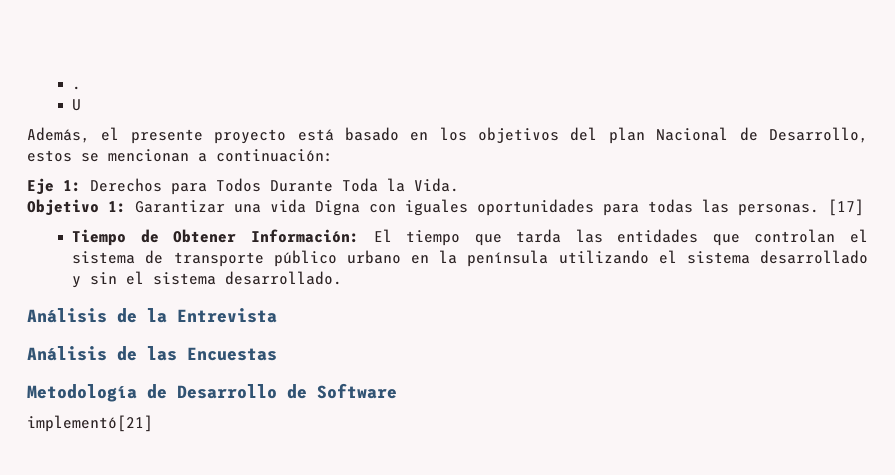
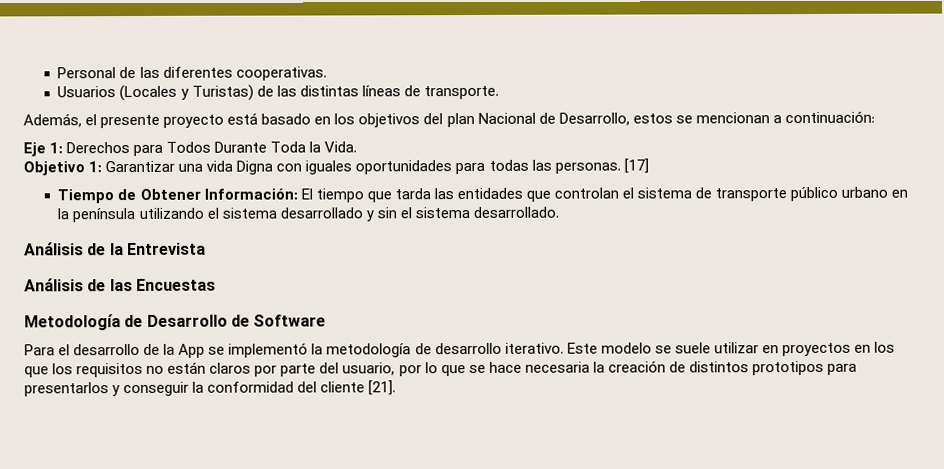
[72,86,82,90] [72,99,82,111] . // U -> [57,66,327,81] [57,84,499,102] Personal de las diferentes cooperativas. // Usuarios (Locales y Turistas) de las distintas líneas de transporte.
[27,415,153,432] implementó[21] -> [24,341,896,358] [24,360,858,378] [24,380,397,397] Para el desarrollo de la App se implementó la metodología de desarrollo iterativo. Este modelo se suele utilizar en proyectos en los que los requisitos no están claros por parte del usuario, por lo que se hace necesaria la creación de distintos prototipos para presentarlos y conseguir la conformidad del cliente [21].

